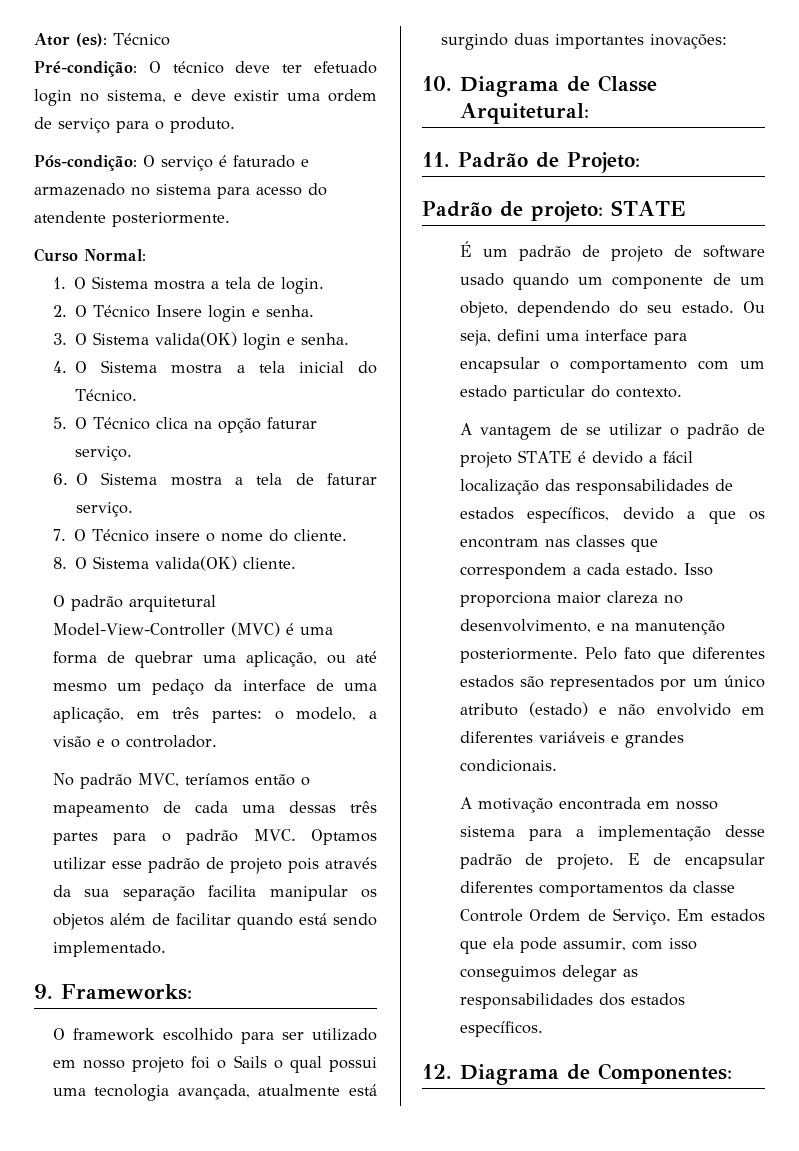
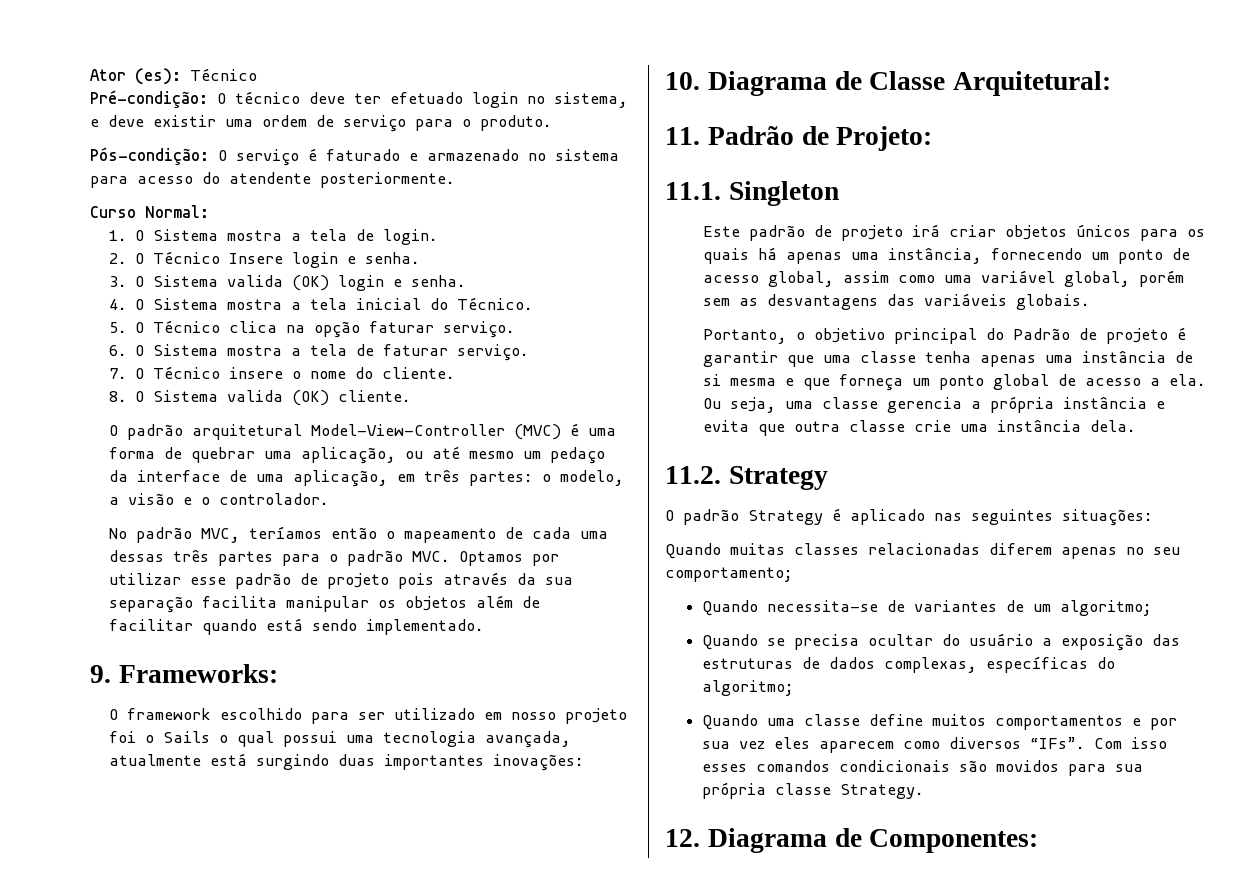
[155,332,238,347] valida(OK) -> [227,275,330,291] valida (OK)
[155,556,238,571] valida(OK) -> [227,390,330,406] valida (OK)
(377, 837) none -> [531,554,559,566] por
[422,200,685,222] [459,241,765,262] [459,273,765,290] [459,301,765,318] [459,329,687,346] [459,357,765,373] [459,385,682,401] [459,423,765,440] [459,450,693,468] [459,479,733,495] [459,507,765,524] [459,535,658,552] [459,563,713,579] [459,591,683,607] [459,619,725,635] [459,647,765,664] [459,675,765,691] [459,702,765,717] [459,731,684,748] [459,759,557,772] [459,797,718,813] [459,825,765,841] [459,853,765,870] [459,881,735,897] [459,908,765,925] [459,937,697,954] [459,965,638,982] [459,993,685,1009] [459,1021,543,1037] Padrão de projeto: STATE // É um padrão de projeto de software usado quando um componente de um objeto, dependendo do seu estado. Ou seja, defini uma interface para encapsular o comportamento com um estado particular do contexto. // A vantagem de se utilizar o padrão de projeto STATE é devido a fácil localização das responsabilidades de estados específicos, devido a que os encontram nas classes que correspondem a cada estado. Isso proporciona maior clareza no desenvolvimento, e na manutenção posteriormente. Pelo fato que diferentes estados são representados por um único atributo (estado) e não envolvido em diferentes variáveis e grandes condicionais. // A motivação encontrada em nosso sistema para a implementação desse padrão de projeto. E de encapsular diferentes comportamentos da classe Controle Ordem de Serviço. Em estados que ela pode assumir, com isso conseguimos delegar as responsabilidades dos estados específicos. -> [665,181,840,206] [702,224,1205,241] [702,247,1190,264] [702,270,1184,287] [702,293,1090,310] [702,327,1186,344] [702,351,1193,367] [702,374,1206,391] [702,396,1165,413] [702,420,1136,436] [665,466,829,490] [665,508,1153,526] [665,543,1180,559] [665,567,793,582] [702,600,1153,616] [702,633,1181,651] [702,656,1116,673] [702,680,795,696] [702,714,1178,730] [702,737,1168,753] [702,760,1144,776] [702,782,925,799] 11.1. Singleton // Este padrão de projeto irá criar objetos únicos para os quais há apenas uma instância, fornecendo um ponto de acesso global, assim como uma variável global, porém sem as desvantagens das variáveis globais. // Portanto, o objetivo principal do Padrão de projeto é garantir que uma classe tenha apenas uma instância de si mesma e que forneça um ponto global de acesso a ela. Ou seja, uma classe gerencia a própria instância e evita que outra classe crie uma instância dela. // 11.2. Strategy // O padrão Strategy é aplicado nas seguintes situações: // Quando muitas classes relacionadas diferem apenas no seu comportamento; // Quando necessita-se de variantes de um algoritmo; // Quando se precisa ocultar do usuário a exposição das estruturas de dados complexas, específicas do algoritmo; // Quando uma classe define muitos comportamentos e por sua vez eles aparecem como diversos “IFs”. Com isso esses comandos condicionais são movidos para sua própria classe Strategy.

